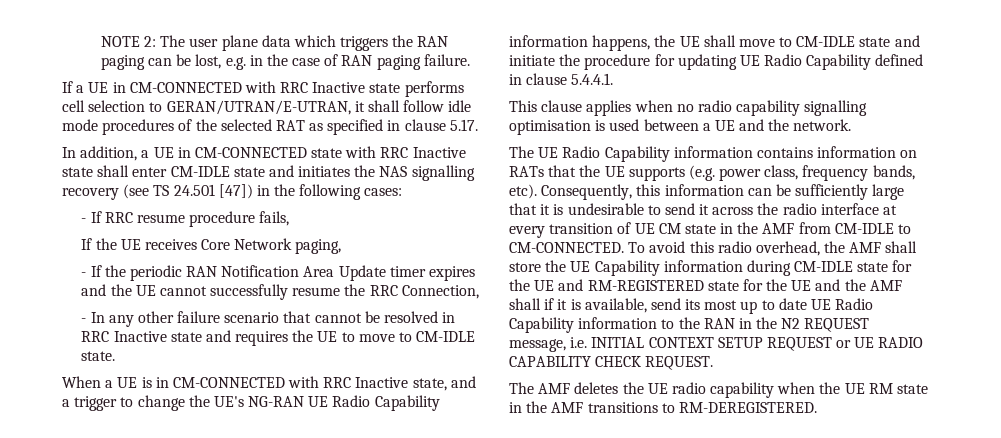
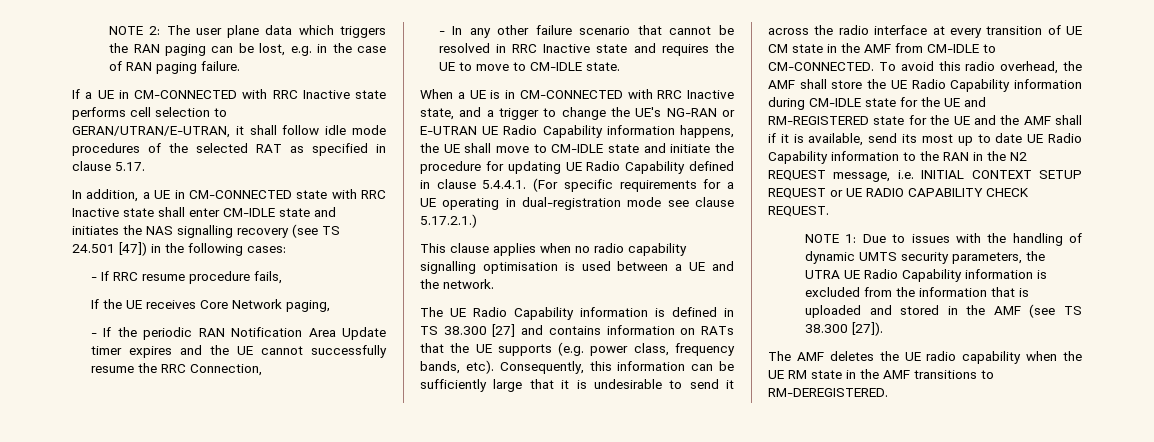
(305, 401) none -> [722,110,735,117] [420,126,477,135] or E-UTRAN
(614, 79) none -> [533,178,734,192] [420,197,734,210] [420,214,477,228] (For specific requirements for a UE operating in dual-registration mode see clause 5.17.2.1.)
(753, 152) none -> [655,307,734,317] [420,324,544,337] is defined in TS 38.300 [27] and
(591, 266) none -> [911,79,946,89] Radio
(714, 363) none -> [805,233,1082,246] [805,251,1046,264] [805,269,1048,282] [805,287,1030,297] [805,304,1082,318] [805,322,884,336] // NOTE 1: Due to issues with the handling of dynamic UMTS security parameters, the UTRA UE Radio Capability information is excluded from the information that is uploaded and stored in the AMF (see TS 38.300 [27]).

